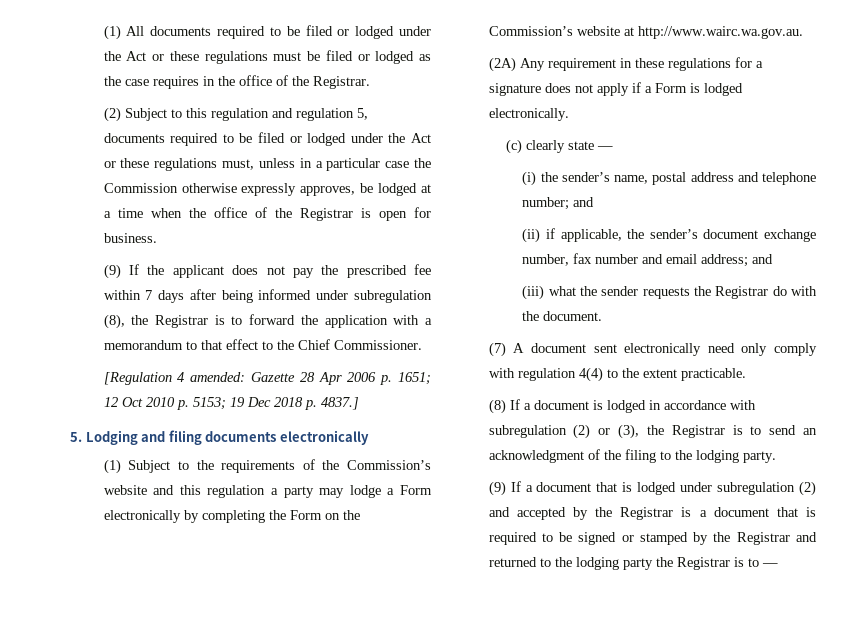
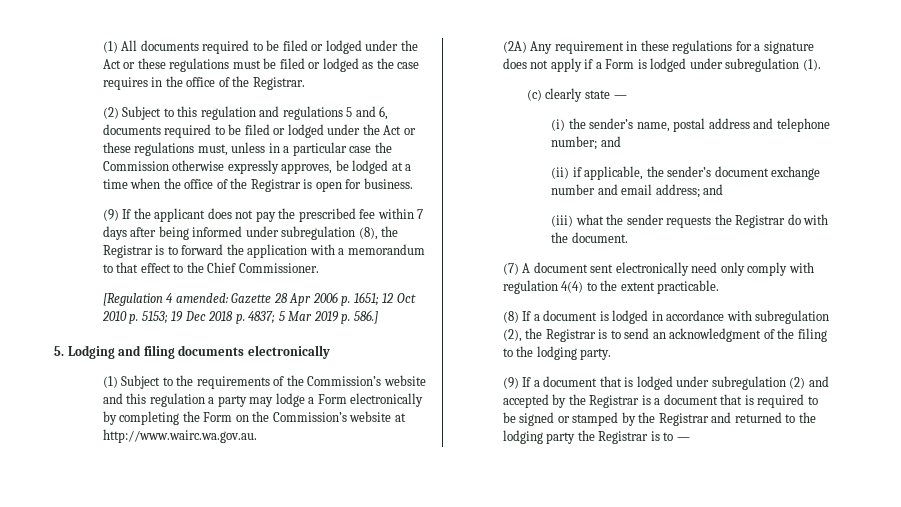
[295,108,368,121] regulation 5, -> [282,106,389,120] regulations 5 and 6,
[320,397,359,410] 4837.] -> [248,310,378,324] 4837; 5 Mar 2019 p. 586.]
[488,108,569,121] electronically. -> [689,58,821,72] under subregulation (1).
[522,253,593,266] number, fax -> (821, 173) none
[573,424,640,439] (2) or (3), -> [502,329,522,342] (2),

